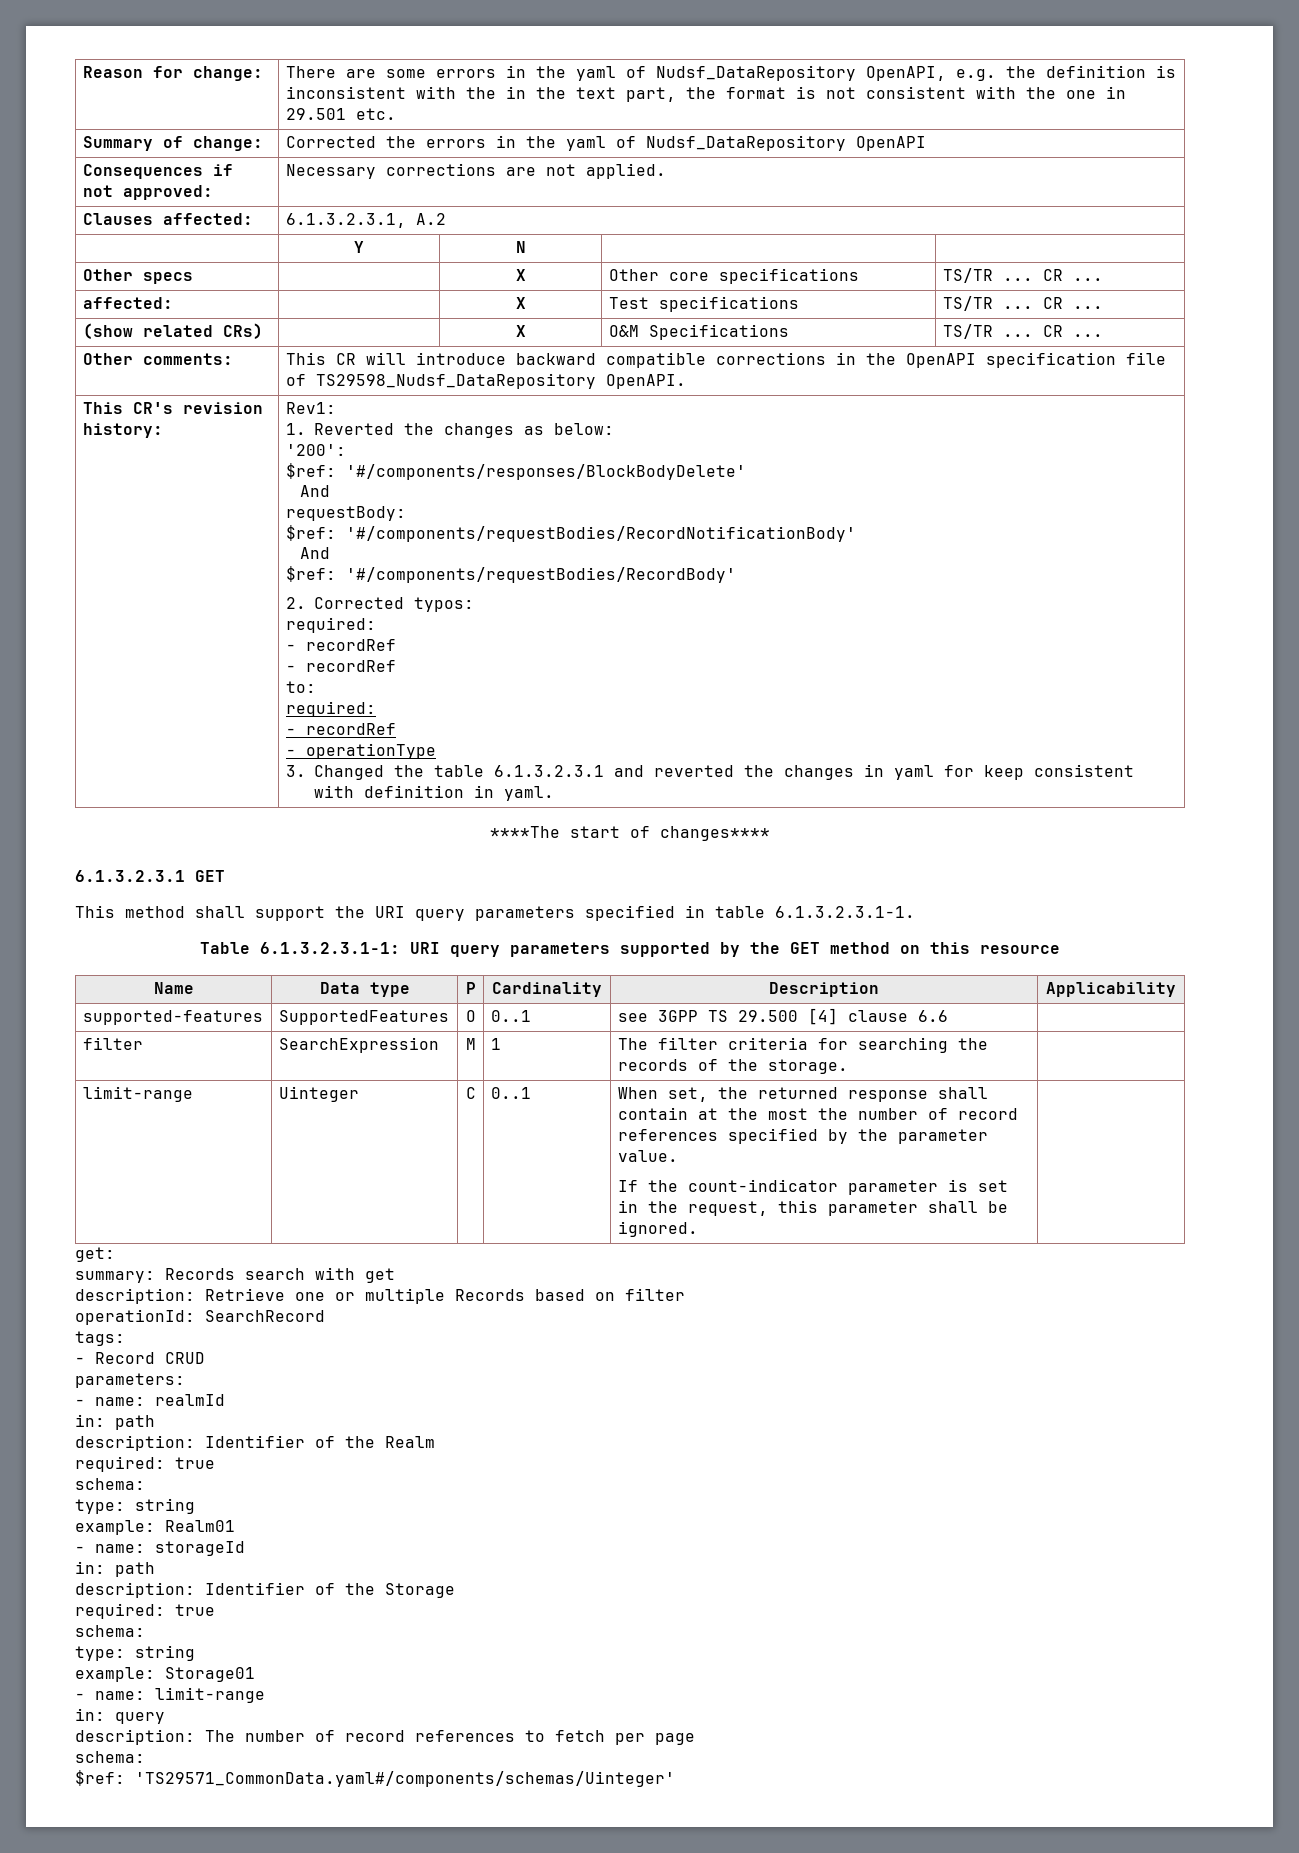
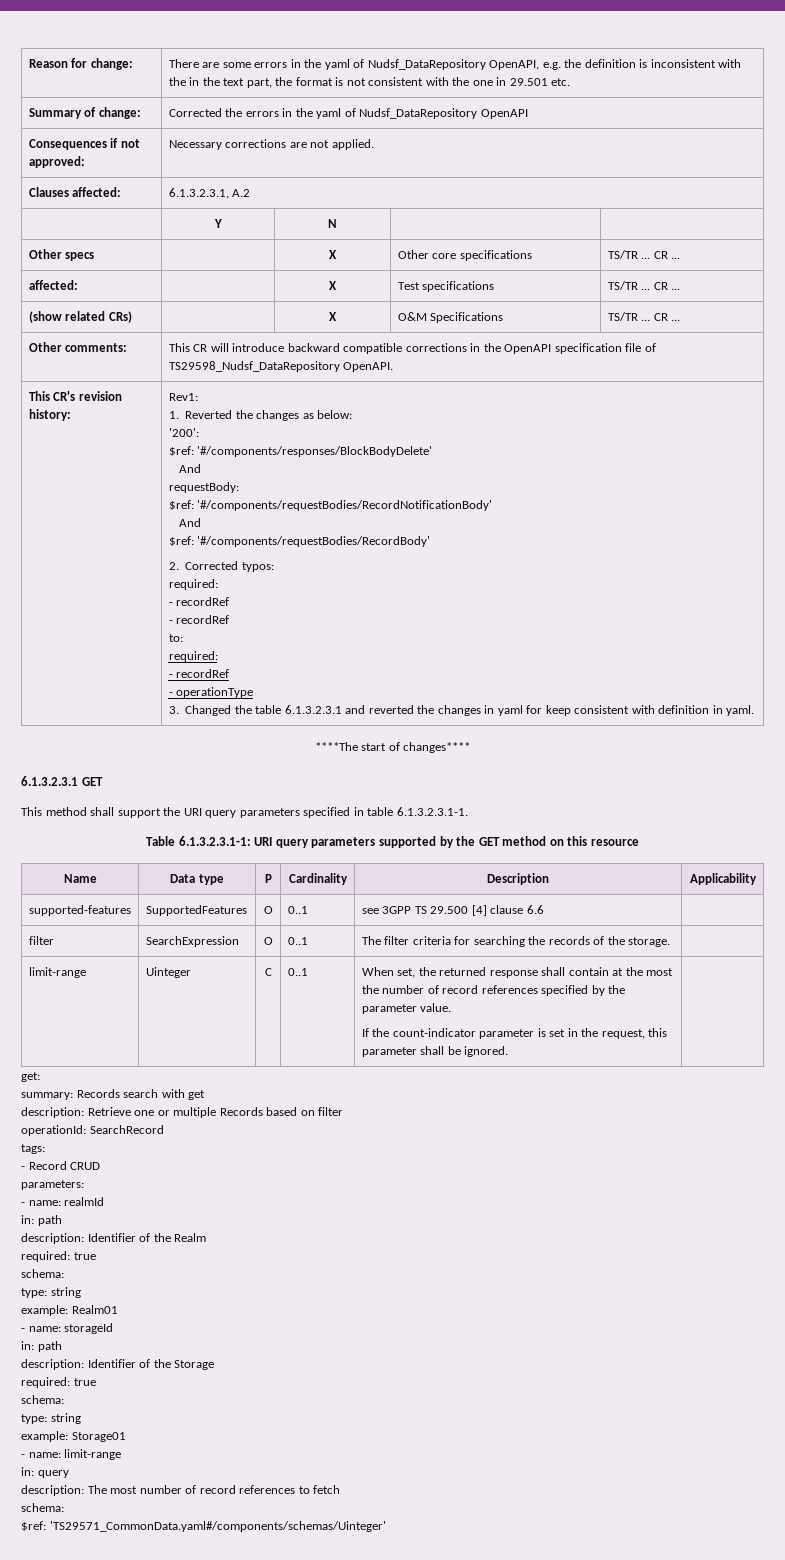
[465,1038,476,1050] [490,1038,501,1050] M | 1 -> [263,937,273,945] [287,937,308,945] O | 0..1
(235, 1736) none -> [110,1486,138,1494] most
[615,1733,695,1745] per page -> (341, 1489) none

